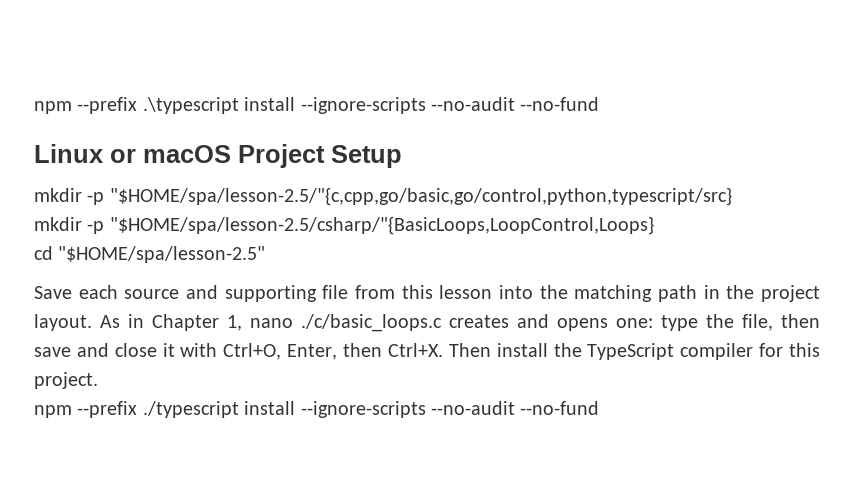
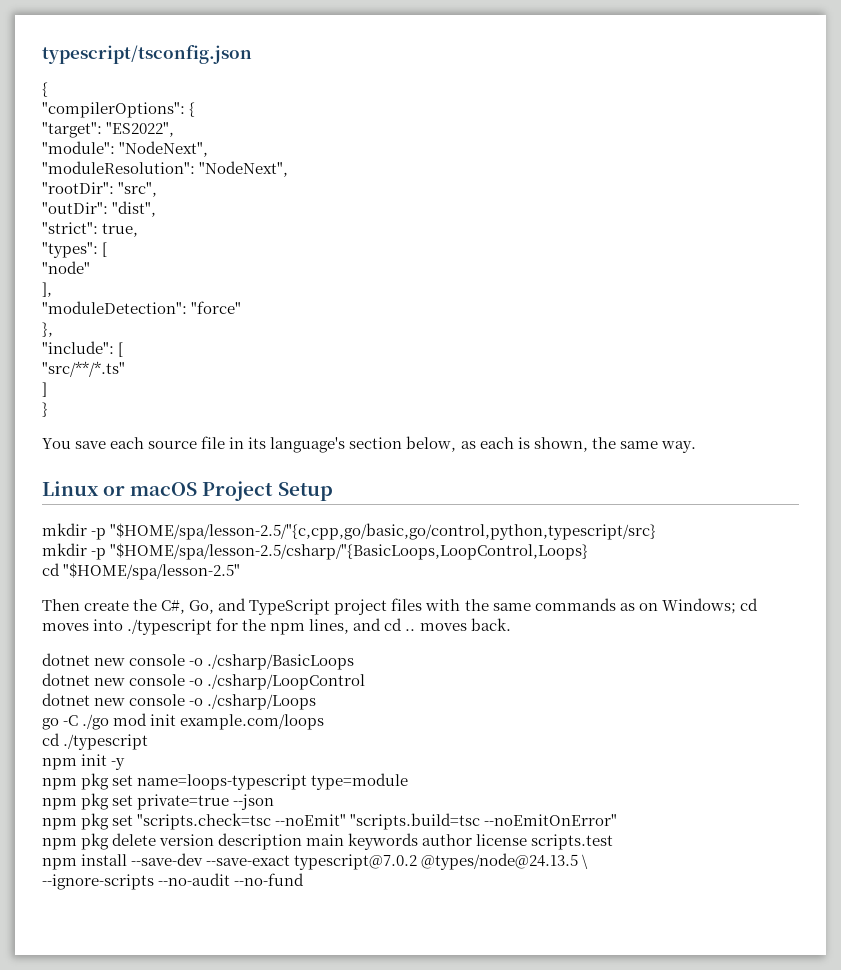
[34,97,600,114] npm --prefix .\typescript install --ignore-scripts --no-audit --no-fund -> [42,45,252,64] [42,82,48,97] [42,102,196,118] [42,122,175,138] [42,141,209,157] [42,161,289,177] [42,182,158,197] [42,201,157,217] [42,222,139,237] [42,242,108,258] [42,261,90,274] [42,282,52,297] [42,301,242,314] [42,322,53,337] [42,341,124,357] [42,361,125,377] [42,382,47,397] [42,402,48,417] [42,436,696,453] typescript/tsconfig.json // { // "compilerOptions": { // "target": "ES2022", // "module": "NodeNext", // "moduleResolution": "NodeNext", // "rootDir": "src", // "outDir": "dist", // "strict": true, // "types": [ // "node" // ], // "moduleDetection": "force" // }, // "include": [ // "src/**/*.ts" // ] // } // You save each source file in its language's section below, as each is shown, the same way.
[34,285,820,302] [34,314,820,332] [34,343,821,360] [34,372,98,389] [34,401,296,418] Save each source and supporting file from this lesson into the matching path in the project layout. As in Chapter 1, nano ./c/basic_loops.c creates and opens one: type the file, then save and close it with Ctrl+O, Enter, then Ctrl+X. Then install the TypeScript compiler for this project. // npm --prefix ./typescript install -> [42,598,758,615] [42,618,511,635] [42,653,355,670] [42,673,366,690] [42,693,317,710] [42,713,325,730] [42,733,149,750] [42,754,126,770] [42,773,409,790] [42,793,275,810] [42,813,618,830] [42,833,614,850] [42,853,589,870] Then create the C#, Go, and TypeScript project files with the same commands as on Windows; cd moves into ./typescript for the npm lines, and cd .. moves back. // dotnet new console -o ./csharp/BasicLoops // dotnet new console -o ./csharp/LoopControl // dotnet new console -o ./csharp/Loops // go -C ./go mod init example.com/loops // cd ./typescript // npm init -y // npm pkg set name=loops-typescript type=module // npm pkg set private=true --json // npm pkg set "scripts.check=tsc --noEmit" "scripts.build=tsc --noEmitOnError" // npm pkg delete version description main keywords author license scripts.test // npm install --save-dev --save-exact typescript@7.0.2 @types/node@24.13.5 \ //

